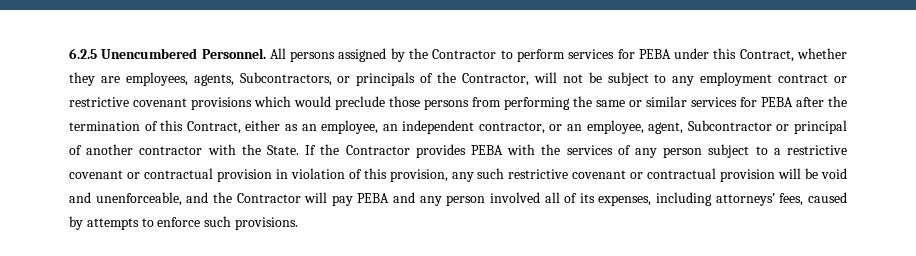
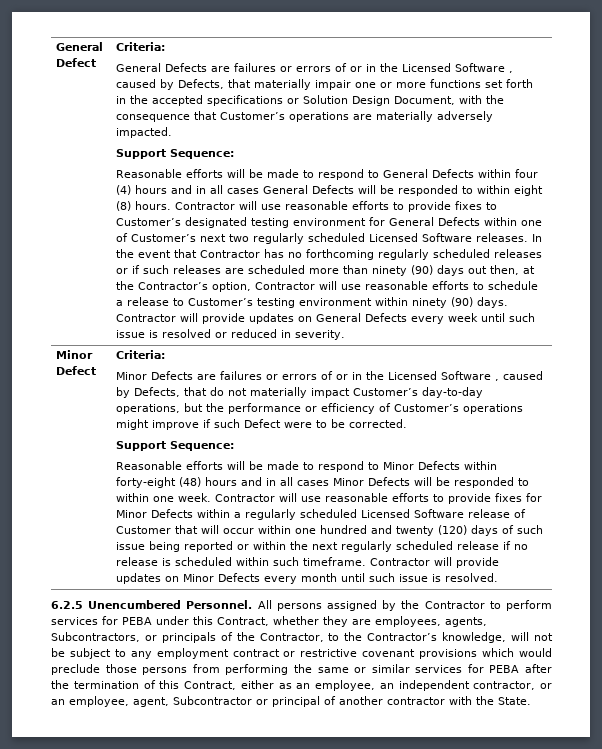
(69, 53) none -> [56,42,104,51] [56,58,97,67] [116,42,166,51] [116,63,514,73] [116,79,534,90] [116,95,505,106] [116,111,494,122] [116,127,173,138] [116,149,235,159] [116,169,539,180] [116,185,544,196] [116,201,498,212] [116,217,543,228] [116,233,543,244] [116,249,543,260] [116,265,536,276] [116,281,539,292] [116,297,509,308] [116,313,536,324] [116,329,346,340] [56,350,94,359] [56,366,97,375] [116,350,166,359] [116,371,544,381] [116,387,484,398] [116,403,524,414] [116,419,408,430] [116,441,235,451] [116,461,498,472] [116,477,530,488] [116,493,543,504] [116,509,527,520] [116,525,544,536] [116,541,529,552] [116,557,500,568] [116,573,499,584] General Defect | Criteria: // General Defects are failures or errors of or in the Licensed Software , caused by Defects, that materially impair one or more functions set forth in the accepted specifications or Solution Design Document, with the consequence that Customer’s operations are materially adversely impacted. // Support Sequence: // Reasonable efforts will be made to respond to General Defects within four (4) hours and in all cases General Defects will be responded to within eight (8) hours. Contractor will use reasonable efforts to provide fixes to Customer’s designated testing environment for General Defects within one of Customer’s next two regularly scheduled Licensed Software releases. In the event that Contractor has no forthcoming regularly scheduled releases or if such releases are scheduled more than ninety (90) days out then, at the Contractor’s option, Contractor will use reasonable efforts to schedule a release to Customer’s testing environment within ninety (90) days. Contractor will provide updates on General Defects every week until such issue is resolved or reduced in severity. // Minor Defect | Criteria: // Minor Defects are failures or errors of or in the Licensed Software , caused by Defects, that do not materially impact Customer’s day-to-day operations, but the performance or efficiency of Customer’s operations might improve if such Defect were to be corrected. // Support Sequence: // Reasonable efforts will be made to respond to Minor Defects within forty-eight (48) hours and in all cases Minor Defects will be responded to within one week. Contractor will use reasonable efforts to provide fixes for Minor Defects within a regularly scheduled Licensed Software release of Customer that will occur within one hundred and twenty (120) days of such issue being reported or within the next regularly scheduled release if no release is scheduled within such timeframe. Contractor will provide updates on Minor Defects every month until such issue is resolved. //
(530, 79) none -> [328,632,507,643] to the Contractor’s knowledge,
[305,144,848,158] [69,168,848,182] [69,192,848,206] [69,216,298,230] If the Contractor provides PEBA with the services of any person subject to a restrictive covenant or contractual provision in violation of this provision, any such restrictive covenant or contractual provision will be void and unenforceable, and the Contractor will pay PEBA and any person involved all of its expenses, including attorneys’ fees, caused by attempts to enforce such provisions. -> (531, 701) none

